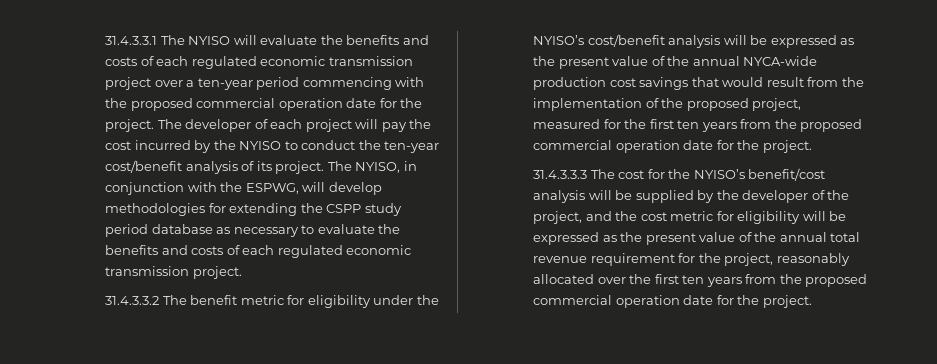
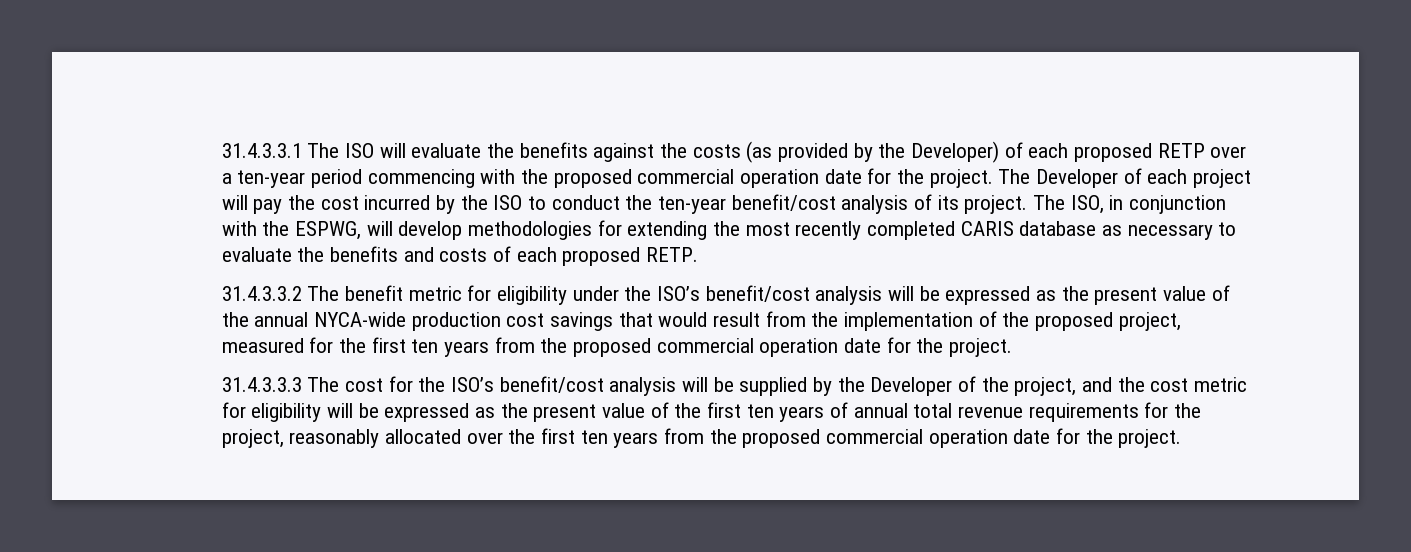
[188,36,231,45] NYISO -> [344,143,374,158] ISO
[402,35,429,45] [105,56,413,69] [105,77,152,90] and costs of each regulated economic transmission project -> [593,141,1205,163] against the costs (as provided by the Developer) of each proposed RETP
[185,119,252,132] developer -> [1035,169,1118,188] Developer
[239,141,282,150] NYISO -> [493,195,523,210] ISO
[105,160,183,173] cost/benefit -> [731,194,836,211] benefit/cost
[355,162,401,173] NYISO, -> [1070,195,1104,214] ISO,
[326,203,402,216] [105,224,149,237] CSPP study period -> [745,221,1014,240] most recently completed CARIS
[277,245,412,258] [105,266,242,279] regulated economic transmission project. -> [562,247,698,266] proposed RETP.
[533,34,665,47] NYISO’s cost/benefit -> [656,285,810,302] ISO’s benefit/cost
[693,169,745,179] NYISO’s -> [450,377,494,392] ISO’s
[742,190,809,203] developer -> [870,377,953,396] Developer
(777, 237) none -> [706,402,848,422] first ten years of
[590,253,675,266] requirement -> [1028,403,1139,422] requirements

